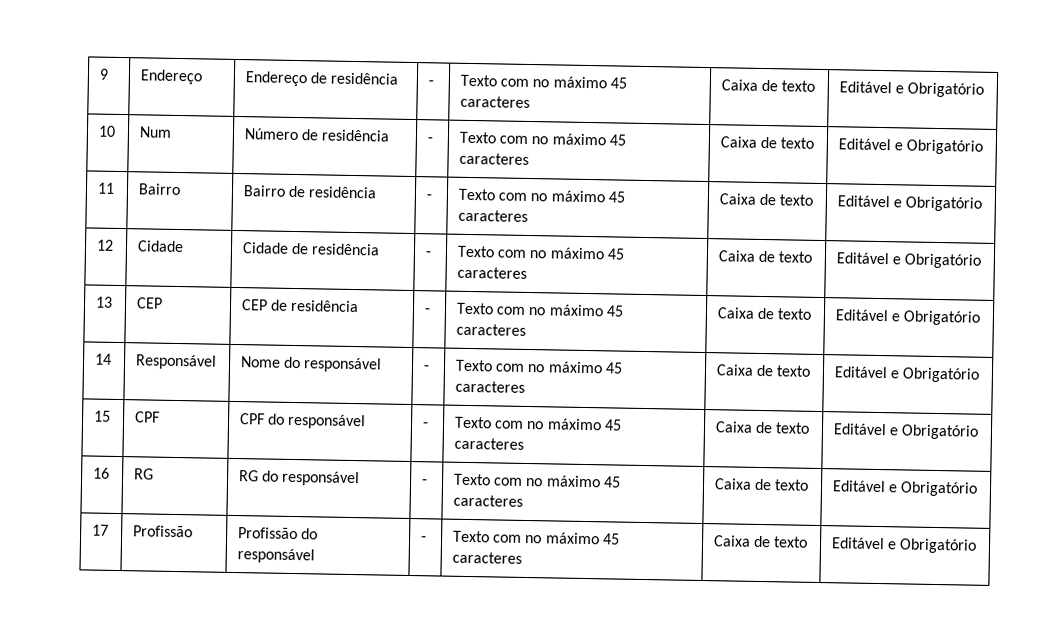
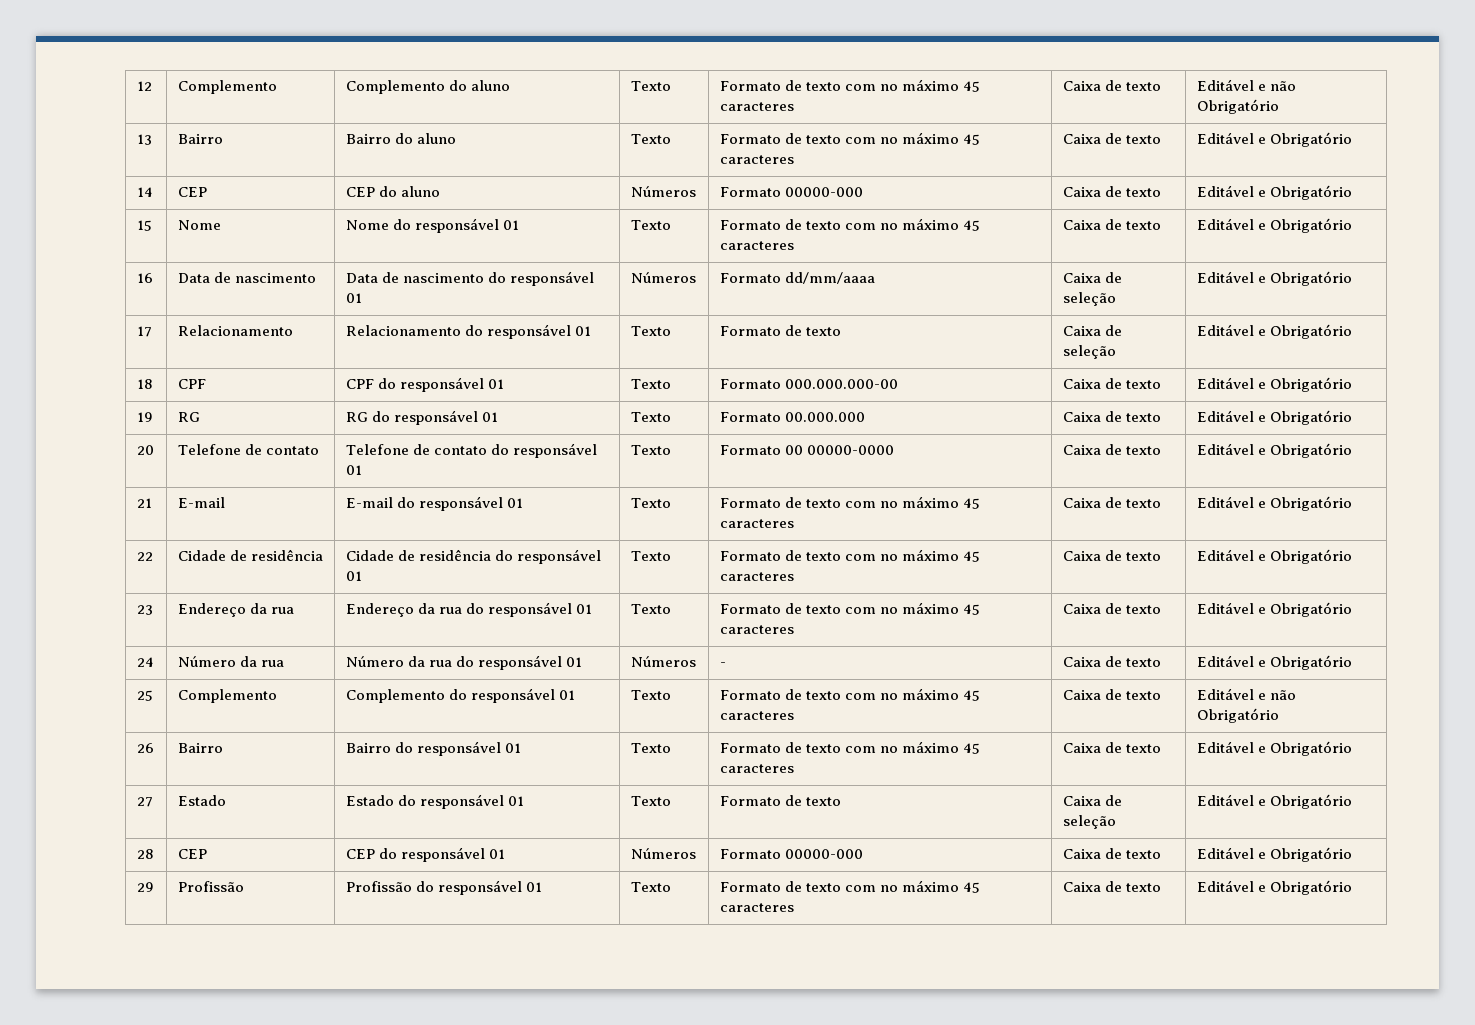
[99,68,110,80] [140,69,204,85] [245,71,400,87] [428,80,435,86] [460,74,498,87] 9 | Endereço | Endereço de residência | - | Texto -> [136,81,152,91] [177,80,277,94] [345,80,510,94] [630,81,671,91] [719,80,841,91] 12 | Complemento | Complemento do aluno | Texto | Formato de texto
[907,82,985,98] [98,125,117,137] [139,126,173,138] [244,128,391,142] [427,137,434,143] [459,131,627,146] [459,152,530,165] [720,136,815,149] [838,138,984,155] [97,182,116,194] [138,183,182,196] [243,185,378,199] [426,194,433,200] [458,188,626,203] [458,209,529,222] [719,193,815,206] [837,195,983,212] [96,239,115,251] [137,240,185,253] [242,242,381,256] [425,251,432,257] [457,245,625,260] [457,266,528,279] [718,250,814,263] [836,252,983,269] [95,296,114,308] [136,297,164,309] [241,299,360,313] [424,308,432,314] [456,302,495,315] Obrigatório // 10 | Num | Número de residência | - | Texto com no máximo 45 caracteres | Caixa de texto | Editável e Obrigatório // 11 | Bairro | Bairro de residência | - | Texto com no máximo 45 caracteres | Caixa de texto | Editável e Obrigatório // 12 | Cidade | Cidade de residência | - | Texto com no máximo 45 caracteres | Caixa de texto | Editável e Obrigatório // 13 | CEP | CEP de residência | - | Texto -> [1269,81,1296,91] [1196,99,1279,114] [136,134,152,145] [177,134,223,144] [345,133,456,144] [630,134,671,144] [719,133,841,144] não Obrigatório // 13 | Bairro | Bairro do aluno | Texto | Formato de texto
[135,354,218,370] [240,356,383,373] [423,365,431,371] [455,359,623,374] [455,380,526,393] Responsável | Nome do responsável | - | Texto com no máximo 45 caracteres -> [177,187,207,197] [345,186,440,197] [630,186,696,197] [719,187,863,197] CEP | CEP do aluno | Números | Formato 00000-000
[135,411,161,423] [239,413,367,430] [422,422,430,428] [454,416,493,429] CPF | CPF do responsável | - | Texto -> [177,220,221,230] [345,218,519,233] [630,220,671,230] [719,219,841,230] Nome | Nome do responsável 01 | Texto | Formato de texto
(111, 473) none -> [177,272,316,283] [345,271,594,286] [345,293,362,303] [630,272,696,283] [719,272,875,284] [1062,272,1122,283] [1062,292,1116,306] [1196,271,1352,286] [136,326,152,337] [177,325,293,336] [345,324,591,339] [630,326,671,336] [719,325,841,336] [1062,325,1122,336] [1062,345,1116,359] [1196,324,1352,339] [136,379,153,389] [177,379,206,389] [345,377,504,392] [630,379,671,389] [719,379,898,389] [1062,378,1161,389] [1196,377,1352,392] [136,412,153,422] | Data de nascimento | Data de nascimento do responsável 01 | Números | Formato dd/mm/aaaa | Caixa de seleção | Editável e Obrigatório // 17 | Relacionamento | Relacionamento do responsável 01 | Texto | Formato de texto | Caixa de seleção | Editável e Obrigatório // 18 | CPF | CPF do responsável 01 | Texto | Formato 000.000.000-00 | Caixa de texto | Editável e Obrigatório // 19
[421,479,429,485] [453,473,492,486] | - | Texto -> [481,412,498,422] [630,412,671,422] [719,412,865,422] [1062,411,1161,422] [1196,410,1352,425] [136,445,154,455] [177,444,319,455] [345,443,597,458] [345,465,362,475] [630,445,671,455] [719,445,894,455] [1062,444,1161,455] [1196,443,1352,458] [136,498,152,508] [177,497,225,508] [345,496,523,511] [630,498,671,508] [719,497,841,508] 01 | Texto | Formato 00.000.000 | Caixa de texto | Editável e Obrigatório // 20 | Telefone de contato | Telefone de contato do responsável 01 | Texto | Formato 00 00000-0000 | Caixa de texto | Editável e Obrigatório // 21 | E-mail | E-mail do responsável 01 | Texto | Formato de texto
[92,524,110,536] [133,525,194,538] [238,527,319,540] [237,548,316,564] [421,536,428,542] [453,530,491,543] 17 | Profissão | Profissão do responsável | - | Texto -> [136,552,153,561] [177,549,323,561] [345,549,601,564] [345,571,362,581] [630,551,671,561] [719,550,841,561] 22 | Cidade de residência | Cidade de residência do responsável 01 | Texto | Formato de texto
(978, 546) none -> [136,605,153,615] [177,603,294,617] [345,602,592,617] [630,604,671,614] [719,602,980,615] [719,625,794,634] [1062,603,1161,614] [1196,602,1352,617] [136,657,154,667] [177,656,284,667] [345,655,582,670] [630,656,696,667] [719,662,726,667] [1062,656,1161,667] [1196,655,1352,670] [136,690,153,701] [177,689,277,703] [345,688,575,703] [630,690,671,700] [719,688,980,701] [719,711,794,720] [1062,689,1161,700] [1196,688,1296,700] [1196,708,1279,723] [136,743,154,753] [177,743,223,753] [345,741,521,756] [630,743,671,753] [719,741,980,754] [719,764,794,773] [1062,742,1161,753] [1196,741,1352,756] [136,797,153,807] [177,795,226,806] [345,794,524,809] [630,796,671,806] [719,795,841,806] [1062,795,1122,806] [1062,815,1116,829] [1196,794,1352,809] [136,849,154,859] [177,849,207,859] [345,847,505,862] [630,848,696,859] [719,849,863,859] [1062,848,1161,859] [1196,847,1352,862] [136,882,154,892] [177,881,244,892] [345,880,542,895] [630,882,671,892] [719,880,980,893] [719,903,794,912] [1062,881,1161,892] [1196,880,1352,895] // 23 | Endereço da rua | Endereço da rua do responsável 01 | Texto | Formato de texto com no máximo 45 caracteres | Caixa de texto | Editável e Obrigatório // 24 | Número da rua | Número da rua do responsável 01 | Números | - | Caixa de texto | Editável e Obrigatório // 25 | Complemento | Complemento do responsável 01 | Texto | Formato de texto com no máximo 45 caracteres | Caixa de texto | Editável e não Obrigatório // 26 | Bairro | Bairro do responsável 01 | Texto | Formato de texto com no máximo 45 caracteres | Caixa de texto | Editável e Obrigatório // 27 | Estado | Estado do responsável 01 | Texto | Formato de texto | Caixa de seleção | Editável e Obrigatório // 28 | CEP | CEP do responsável 01 | Números | Formato 00000-000 | Caixa de texto | Editável e Obrigatório // 29 | Profissão | Profissão do responsável 01 | Texto | Formato de texto com no máximo 45 caracteres | Caixa de texto | Editável e Obrigatório

